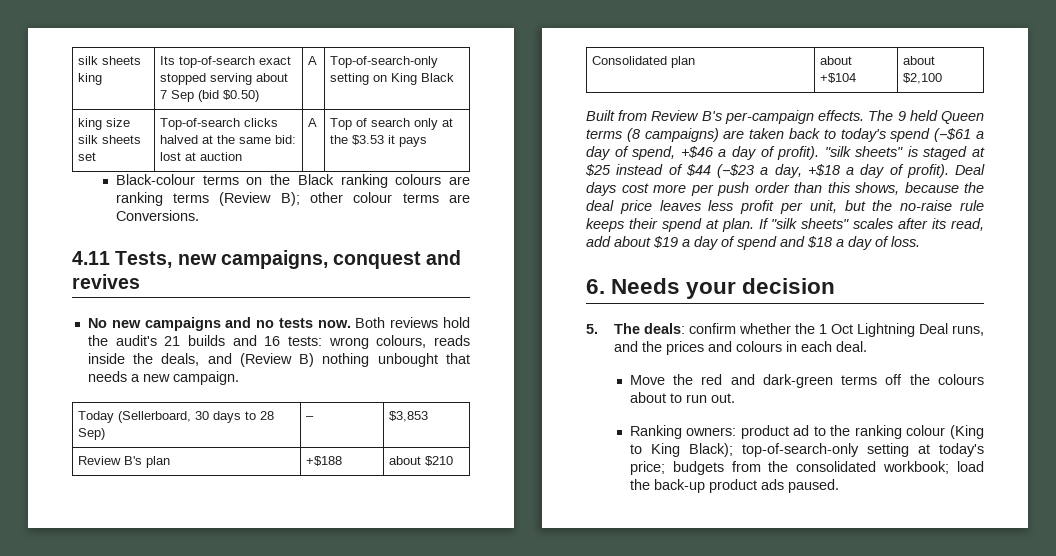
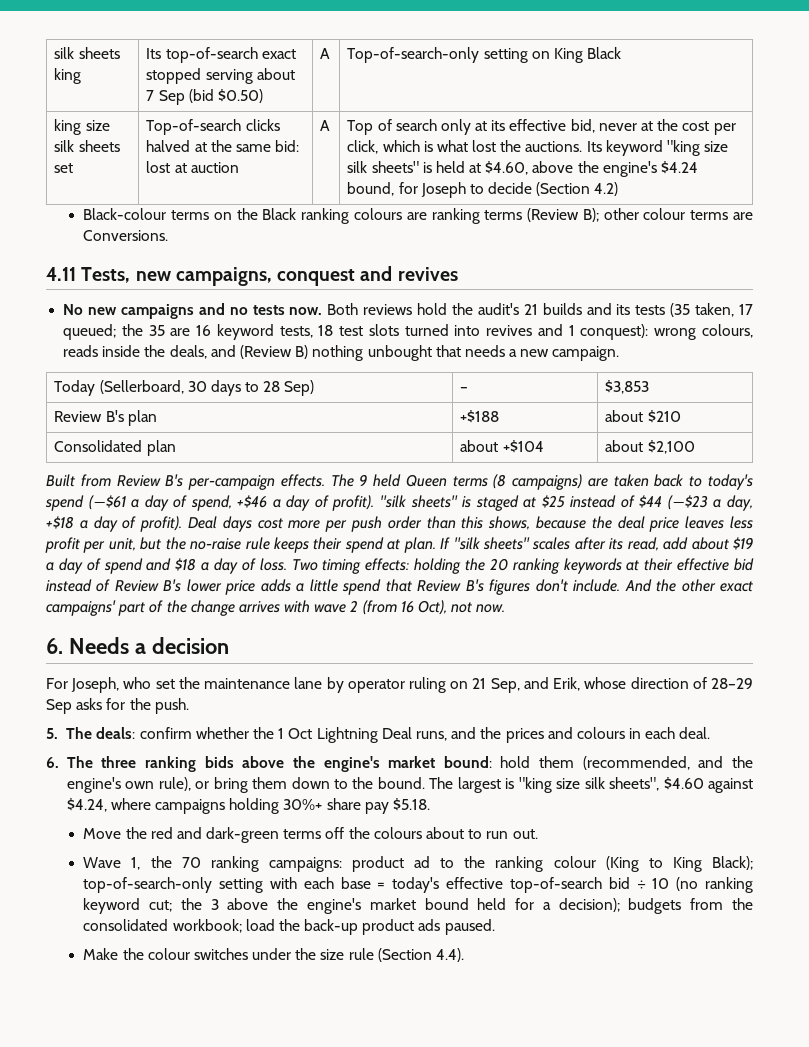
[330,135,428,147] the $3.53 it pays -> [491,119,736,135] [347,140,729,156] [347,161,699,177] [347,182,619,198] its effective bid, never at the cost per click, which is what lost the auctions. Its keyword "king size silk sheets" is held at $4.60, above the engine's $4.24 bound, for Joseph to decide (Section 4.2)
[264,336,322,346] 16 tests: -> [616,303,753,317] [63,324,649,340] its tests (35 taken, 17 queued; the 35 are 16 keyword tests, 18 test slots turned into revives and 1 conquest):
(920, 241) none -> [291,558,755,574] [46,579,754,595] [46,600,506,616] Two timing effects: holding the 20 ranking keywords at their effective bid instead of Review B's lower price adds a little spend that Review B's figures don't include. And the other exact campaigns' part of the change arrives with wave 2 (from 16 Oct), not now.
[686,282,737,299] your -> [134,643,146,654] a
(836, 286) none -> [46,677,753,693] [46,698,189,714] // For Joseph, who set the maintenance lane by operator ruling on 21 Sep, and Erik, whose direction of 28–29 Sep asks for the push.
(867, 346) none -> [46,756,753,772] [66,777,753,793] [66,798,431,814] // 6. The three ranking bids above the engine's market bound: hold them (recommended, and the engine's own rule), or bring them down to the bound. The largest is "king size silk sheets", $4.60 against $4.24, where campaigns holding 30%+ share pay $5.18.
[629,425,737,439] Ranking owners: -> [83,856,342,872] Wave 1, the 70 ranking campaigns:
[917,443,984,457] [629,461,665,475] at today's price; -> [269,877,753,893] [83,898,620,914] with each base = today's effective top-of-search bid ÷ 10 (no ranking keyword cut; the 3 above the engine's market bound held for a decision);
(839, 486) none -> [83,948,465,962] // Make the colour switches under the size rule (Section 4.4).

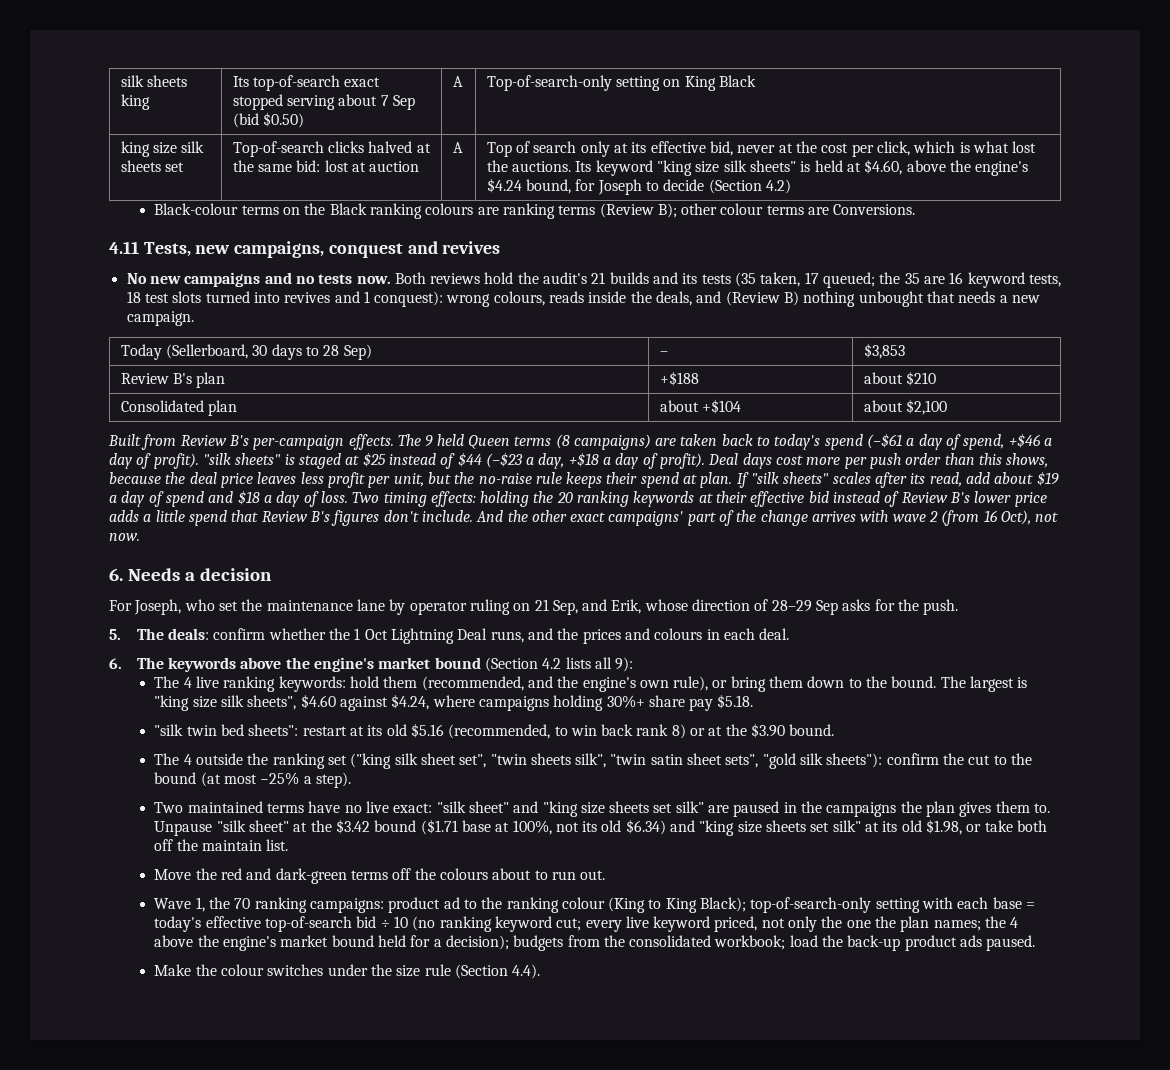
[101,756,492,772] three ranking bids above the engine's market bound: -> [168,657,634,672] [154,676,346,692] keywords above the engine's market bound (Section 4.2 lists all 9): // The 4 live ranking keywords:
(431, 804) none -> [154,723,835,739] [154,753,1032,769] [154,772,351,788] [154,801,1050,817] [154,819,1047,836] [154,839,289,851] // "silk twin bed sheets": restart at its old $5.16 (recommended, to win back rank 8) or at the $3.90 bound. // The 4 outside the ranking set ("king silk sheet set", "twin sheets silk", "twin satin sheet sets", "gold silk sheets"): confirm the cut to the bound (at most −25% a step). // Two maintained terms have no live exact: "silk sheet" and "king size sheets set silk" are paused in the campaigns the plan gives them to. Unpause "silk sheet" at the $3.42 bound ($1.71 base at 100%, not its old $6.34) and "king size sheets set silk" at its old $1.98, or take both off the maintain list.
[180,898,219,910] the 3 -> [585,916,1019,932] every live keyword priced, not only the one the plan names; the 4

